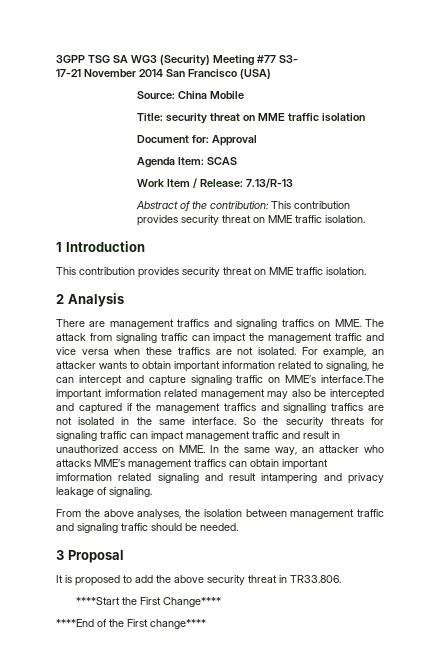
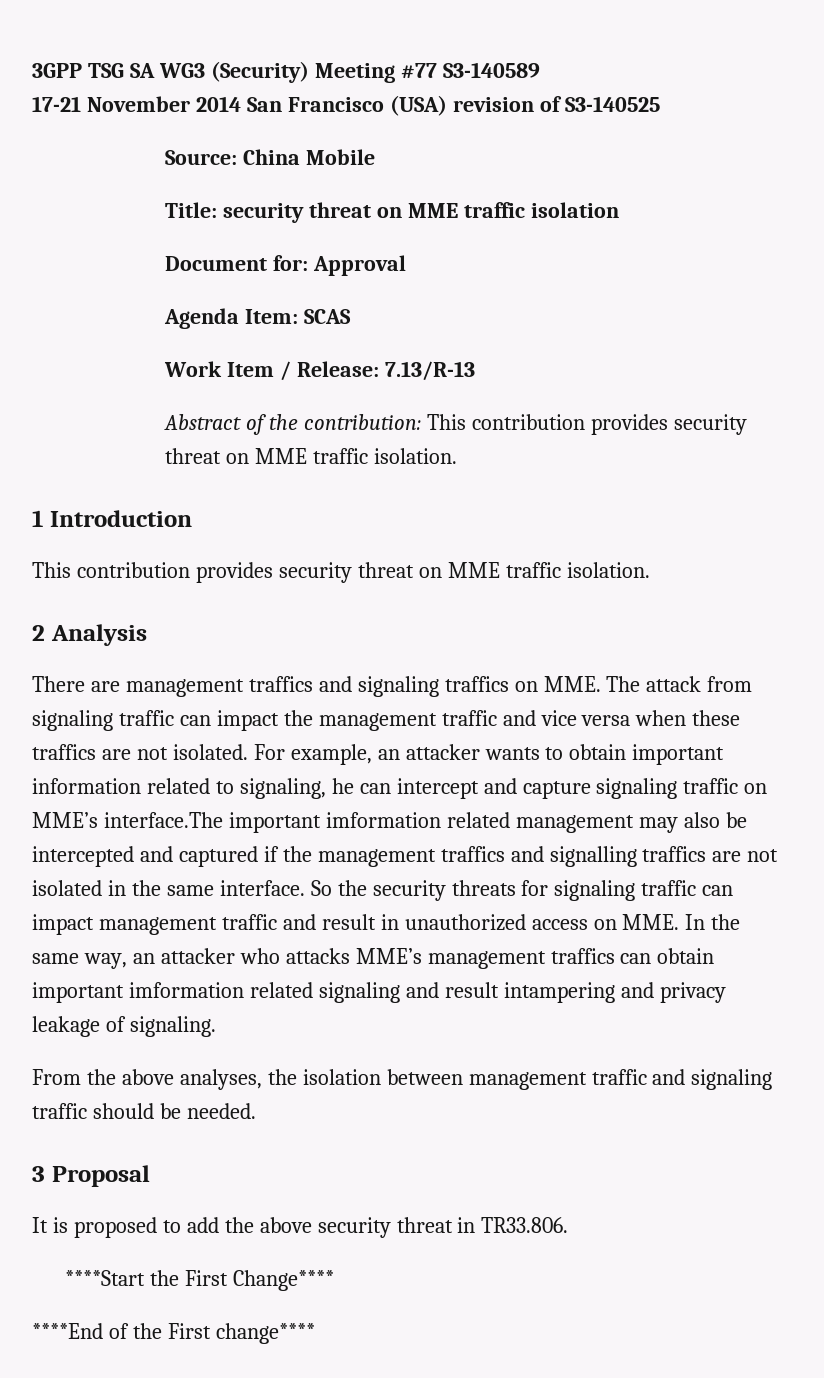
[279,55,298,63] S3- -> [442,62,540,78] S3-140589
(271, 74) none -> [452,96,660,112] revision of S3-140525

